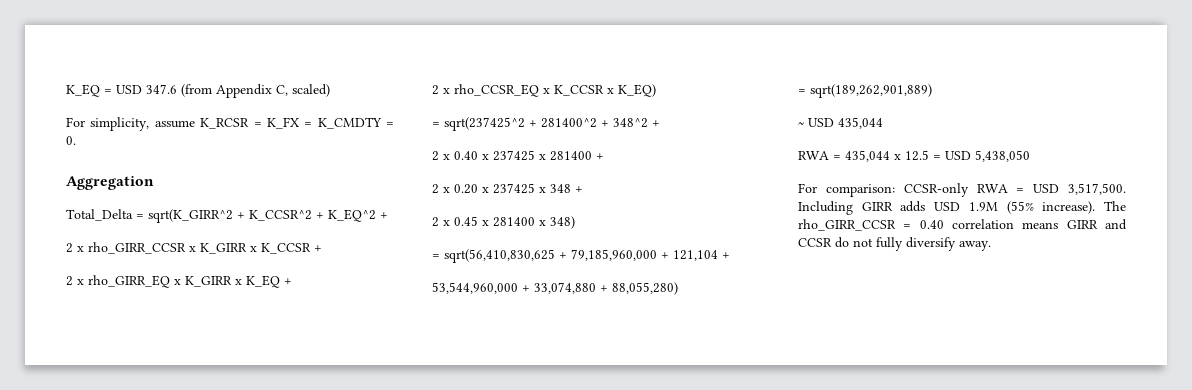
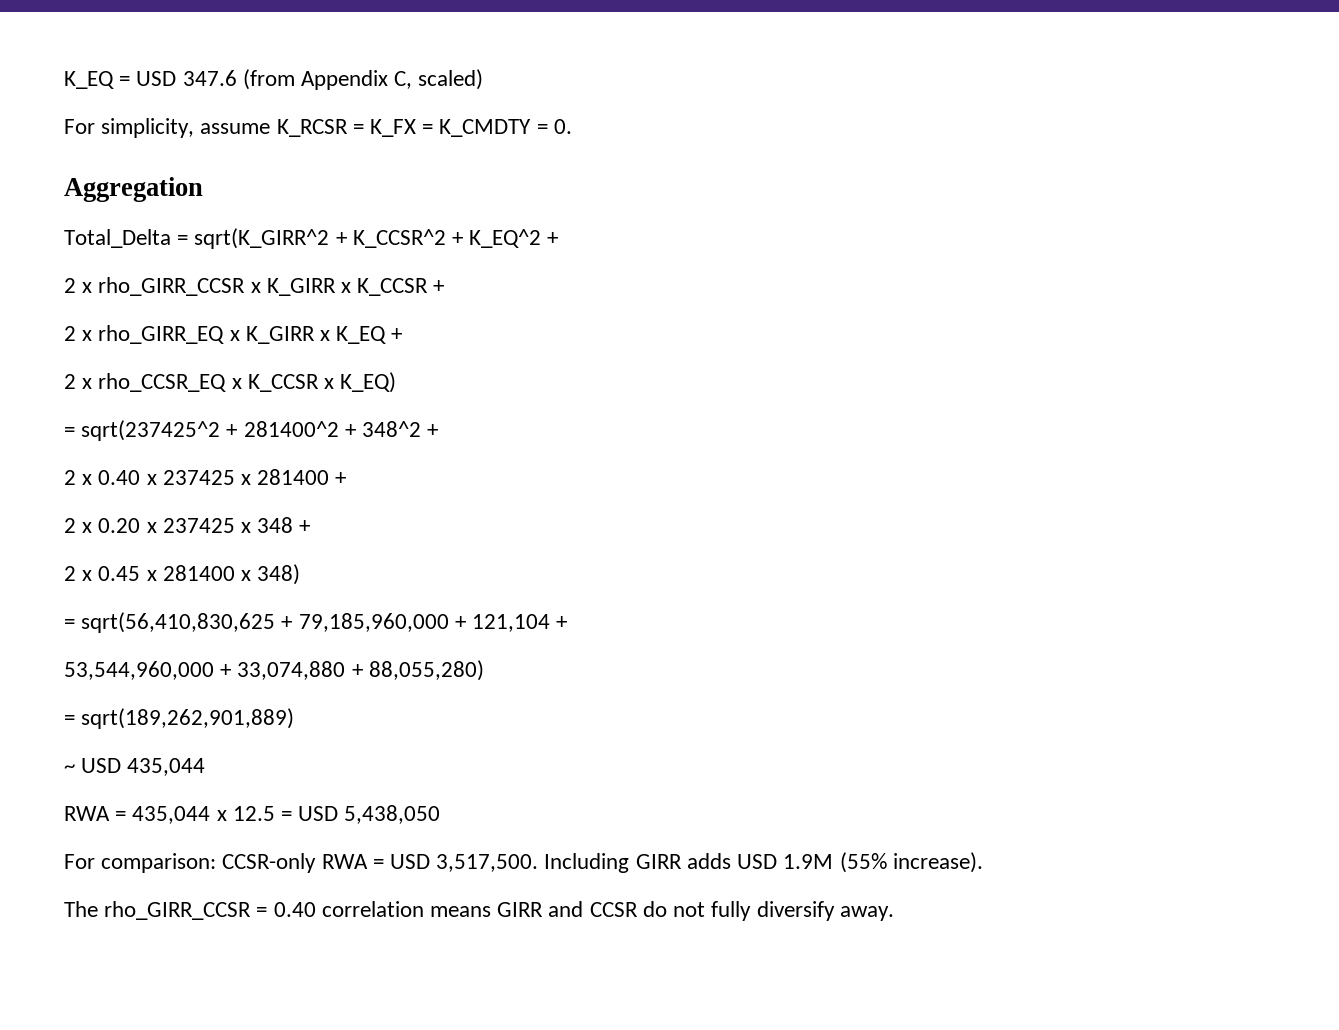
(1096, 207) none -> (983, 862) //

